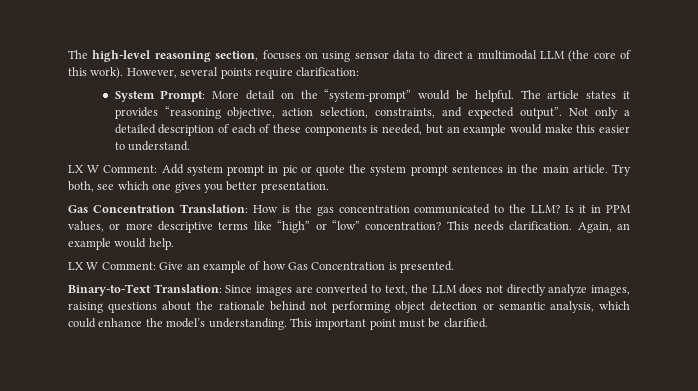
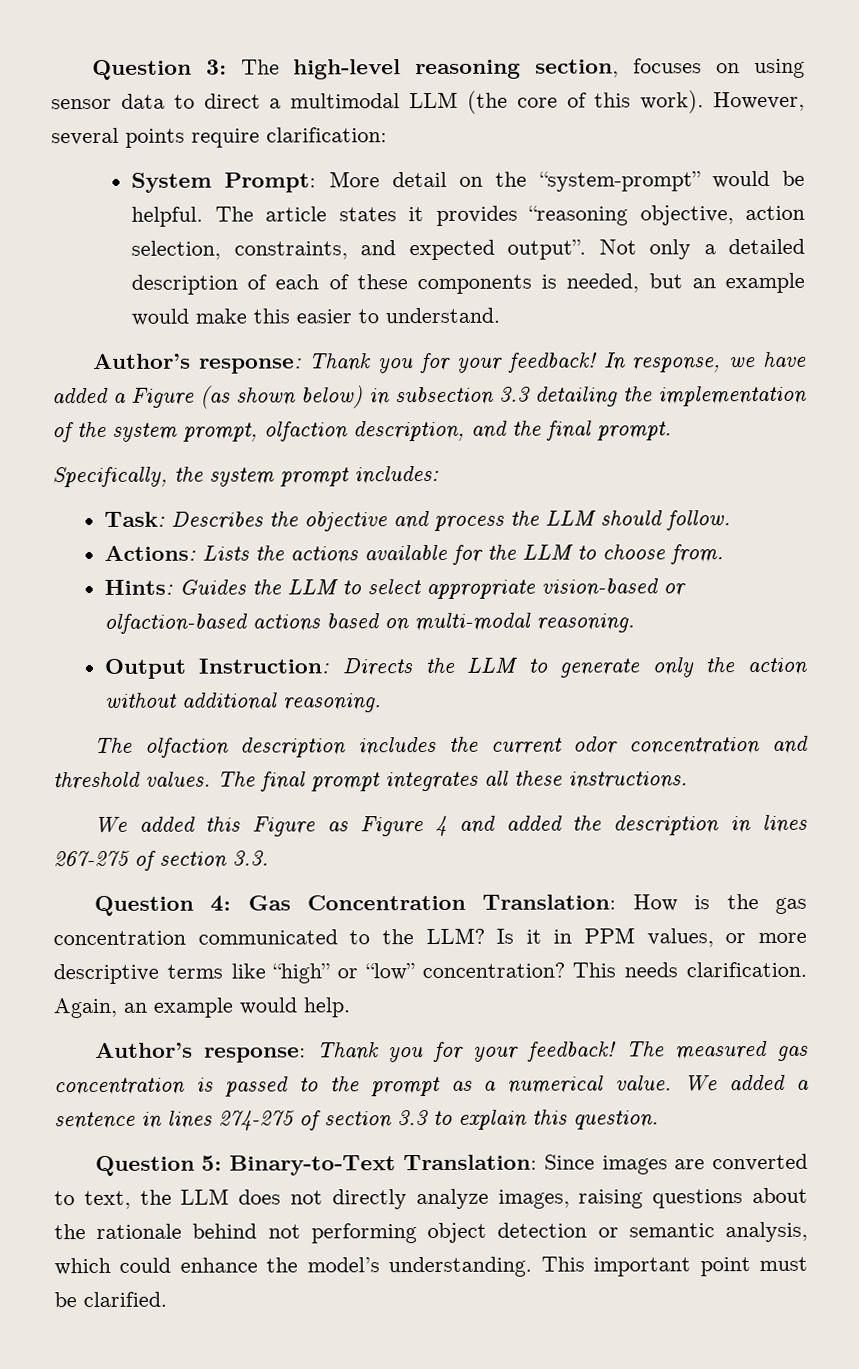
(68, 54) none -> [91,59,227,81] Question 3:
[68,164,631,176] [68,181,329,193] LX W Comment: Add system prompt in pic or quote the system prompt sentences in the main article. Try both, see which one gives you better presentation. // -> [92,351,807,374] [52,385,807,409] [52,420,672,443] [52,465,439,488] [103,510,731,532] [103,544,724,565] [103,578,686,600] [103,612,635,634] [103,657,808,679] [104,692,382,713] [93,735,809,758] [53,770,688,792] [93,814,808,837] [53,850,269,871] [93,895,232,916] Author’s response: Thank you for your feedback! In response, we have added a Figure (as shown below) in subsection 3.3 detailing the implementation of the system prompt, olfaction description, and the final prompt. // Specifically, the system prompt includes: // Task: Describes the objective and process the LLM should follow. // Actions: Lists the actions available for the LLM to choose from. // Hints: Guides the LLM to select appropriate vision-based or olfaction-based actions based on multi-modal reasoning. // Output Instruction: Directs the LLM to generate only the action without additional reasoning. // The olfaction description includes the current odor concentration and threshold values. The final prompt integrates all these instructions. // We added this Figure as Figure 4 and added the description in lines 267-275 of section 3.3. // Question 4:
[68,261,455,273] LX W Comment: Give an example of how Gas Concentration is presented. // -> [94,1040,810,1063] [54,1074,809,1097] [54,1109,659,1131] [94,1155,223,1176] Author’s response: Thank you for your feedback! The measured gas concentration is passed to the prompt as a numerical value. We added a sentence in lines 274-275 of section 3.3 to explain this question. // Question 5:

